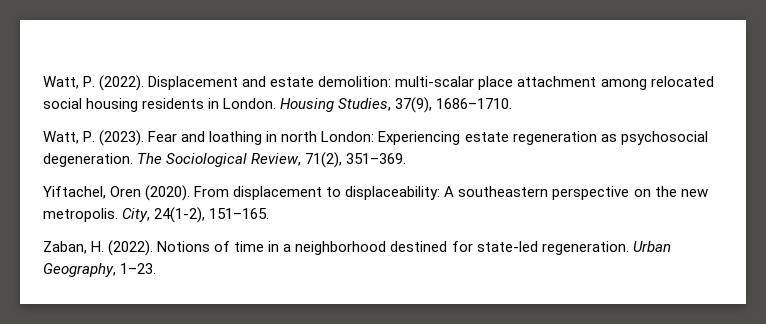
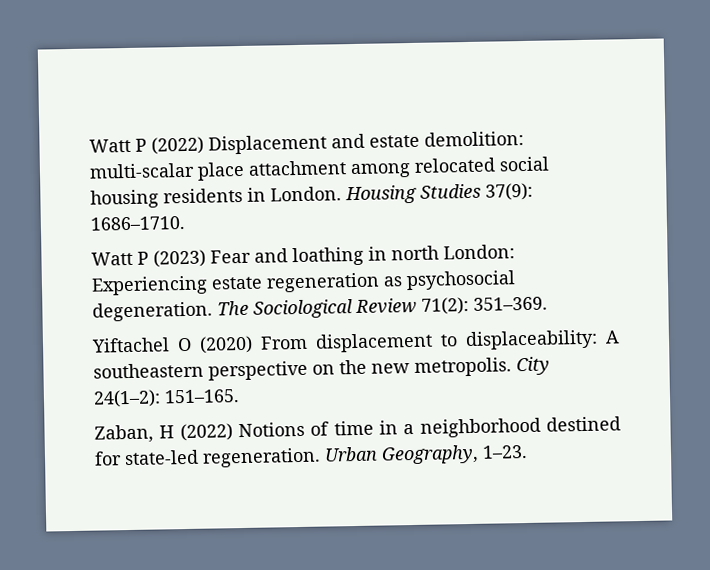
[43,75,145,91] Watt, P. (2022). -> [89,136,204,155] Watt P (2022)
[338,97,433,113] Studies, 37(9), -> [420,182,533,201] Studies 37(9):
[43,130,145,146] Watt, P. (2023). -> [91,249,206,268] Watt P (2023)
[251,152,343,168] Review, 71(2), -> [355,297,469,315] Review 71(2):
[43,185,191,201] Yiftachel, Oren (2020). -> [91,335,253,354] Yiftachel O (2020)
[122,207,206,223] City, 24(1-2), -> [516,356,550,376] [93,389,161,408] City 24(1–2):
[91,240,154,256] H. (2022). -> [159,423,233,442] H (2022)

